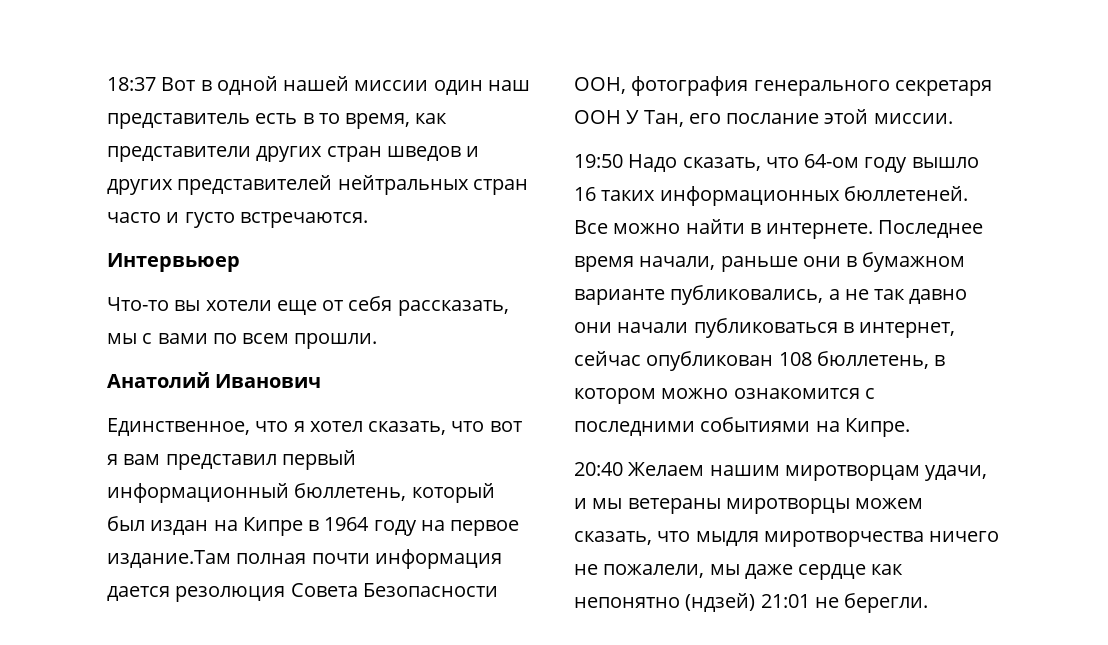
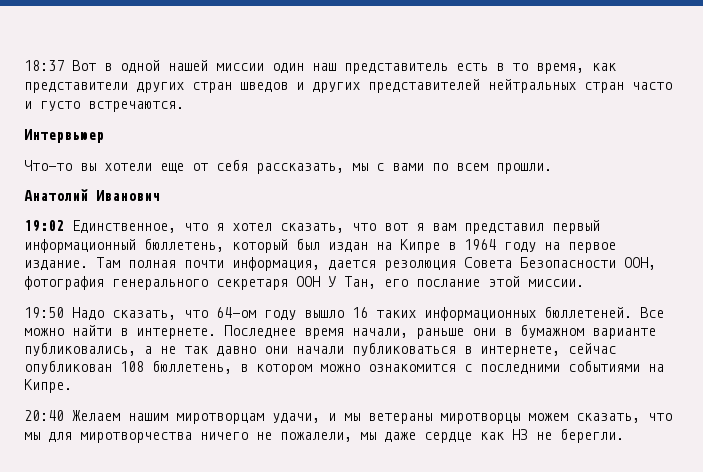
(322, 381) none -> [24,220,64,232] 19:02
[107,550,231,568] издание.Там -> [24,257,120,270] издание. Там
[374,549,502,569] информация -> [232,257,320,271] информация,
[859,322,956,338] интернет, -> [480,346,560,357] интернете,
[695,531,759,546] мыдля -> [24,432,72,442] мы для
[574,593,810,612] непонятно (ндзей) 21:01 -> [512,429,528,440] НЗ

